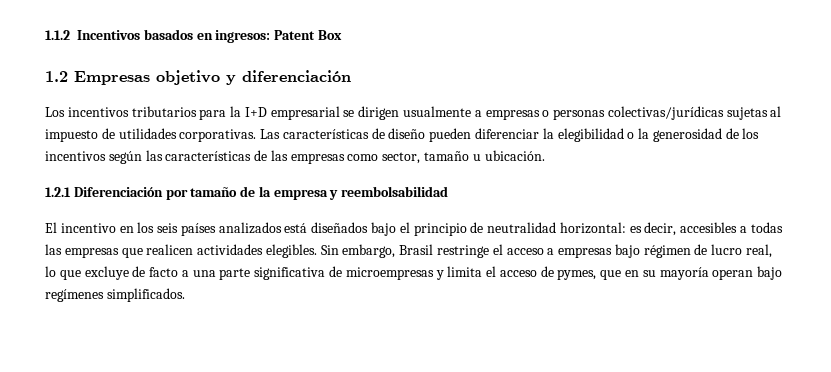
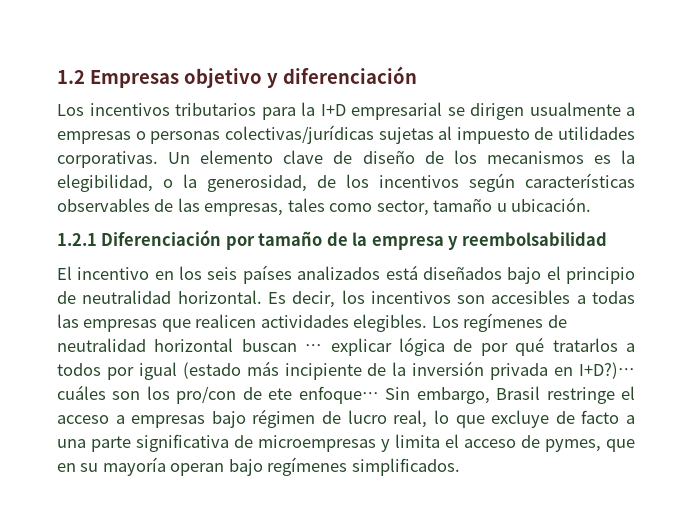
[45,29,342,43] 1.1.2 Incentivos basados en ingresos: Patent Box // -> (57, 77) none
[260,128,624,142] Las características de diseño pueden diferenciar la elegibilidad -> [168,150,636,164] [57,174,153,192] Un elemento clave de diseño de los mecanismos es la elegibilidad,
[652,128,722,142] generosidad -> [207,175,307,192] generosidad,
[145,150,345,164] las características de las empresas -> [525,173,635,188] [57,198,325,216] características observables de las empresas, tales
[559,222,677,236] horizontal: es decir, -> [177,290,486,308] horizontal. Es decir, los incentivos son
(317, 251) none -> [431,313,567,332] [57,337,635,356] [57,361,636,380] [57,385,379,404] Los regímenes de neutralidad horizontal buscan … explicar lógica de por qué tratarlos a todos por igual (estado más incipiente de la inversión privada en I+D?)… cuáles son los pro/con de ete enfoque…

